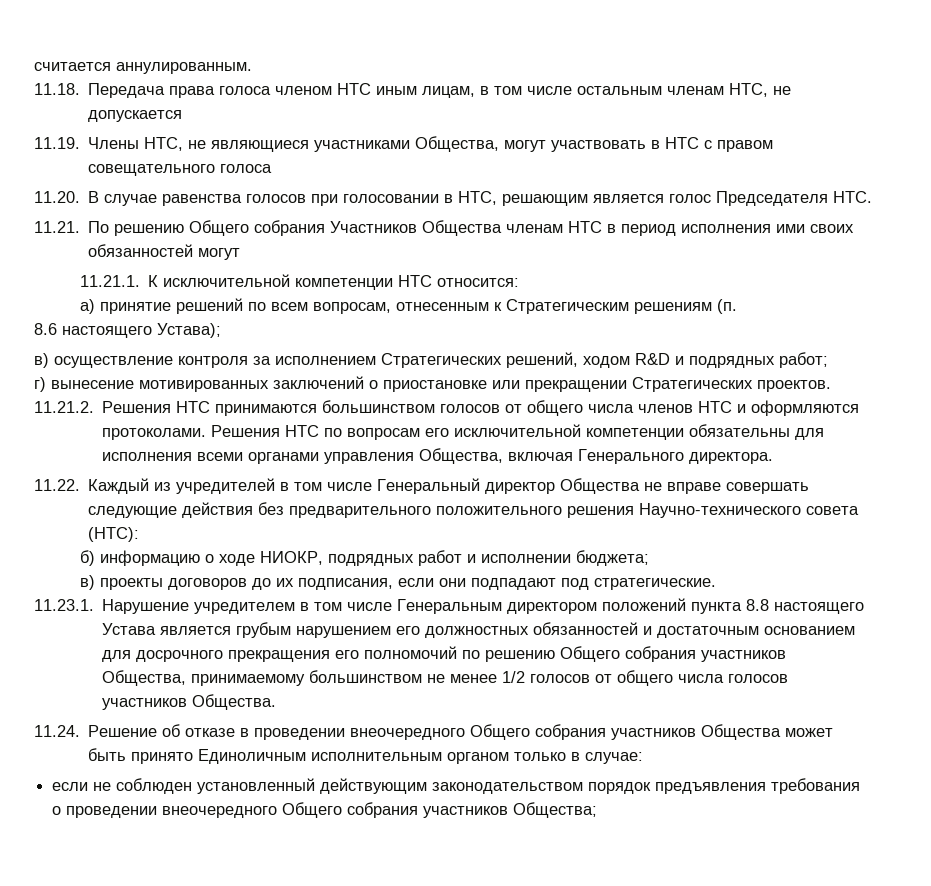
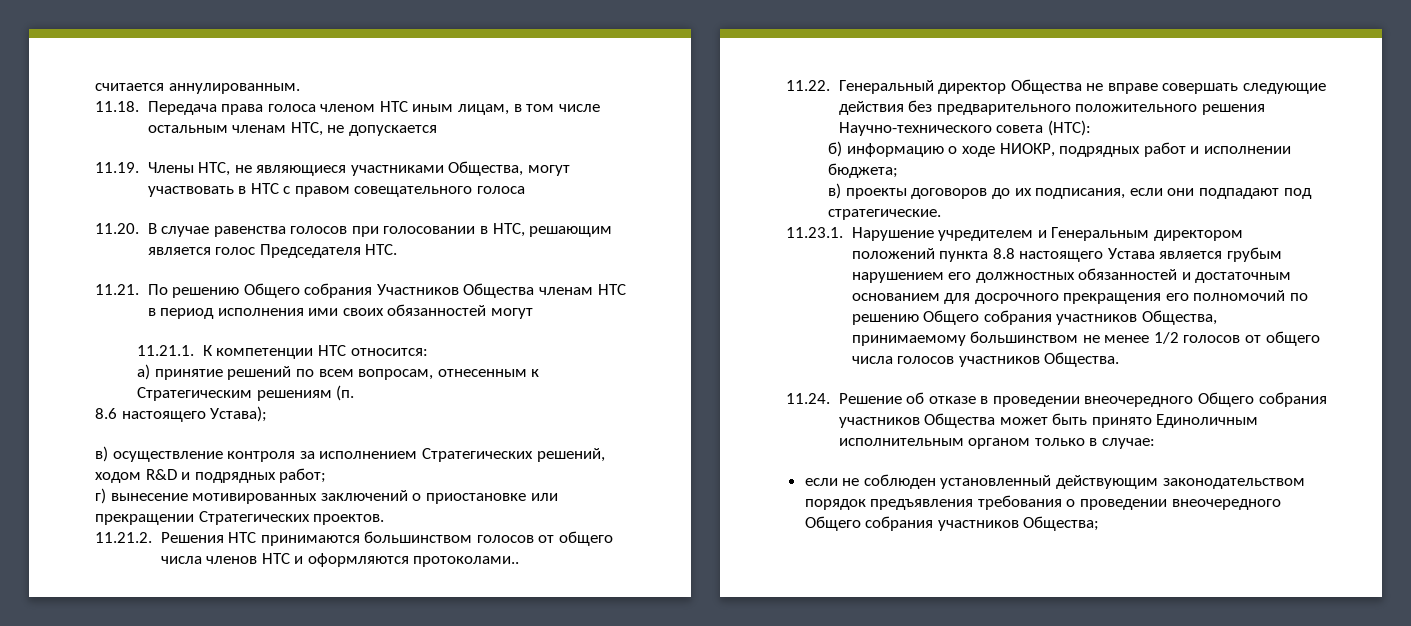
[163,274,291,287] исключительной -> (213, 350) none
[102,424,825,440] [102,448,774,464] [34,478,373,494] протоколами. Решения НТС по вопросам его исключительной компетенции обязательны для исполнения всеми органами управления Общества, включая Генерального директора. // 11.22. Каждый из учредителей в том числе -> [413,556,520,567] [786,80,830,91] протоколами.. // 11.22.
[300,602,393,611] в том числе -> [1037,230,1047,238] и

